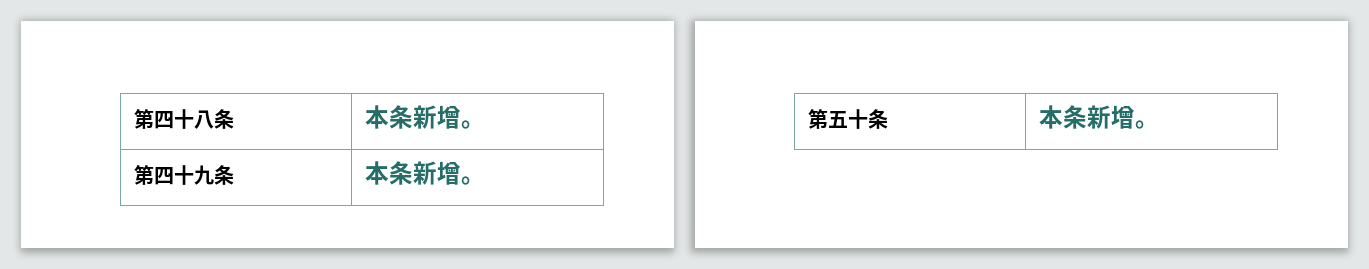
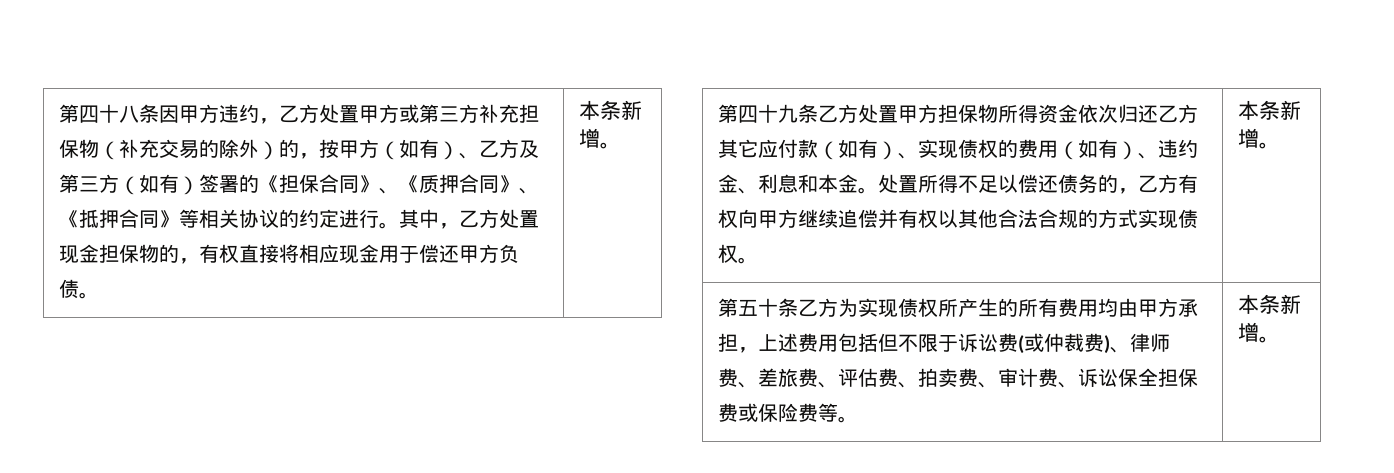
(234, 119) none -> [158,104,539,124] [58,139,539,160] [58,174,539,195] [58,209,539,229] [58,244,519,264] [58,279,99,299] 因甲方违约，乙方处置甲方或第三方补充担保物（补充交易的除外）的，按甲方（如有）、乙方及第三方（如有）签署的《担保合同》、《质押合同》、《抵押合同》等相关协议的约定进行。其中，乙方处置现金担保物的，有权直接将相应现金用于偿还甲方负债。
(234, 175) none -> [817,104,1198,124] [717,139,1198,160] [717,174,1198,194] [717,209,1198,229] [717,244,758,264] 乙方处置甲方担保物所得资金依次归还乙方其它应付款（如有）、实现债权的费用（如有）、违约金、利息和本金。处置所得不足以偿还债务的，乙方有权向甲方继续追偿并有权以其他合法合规的方式实现债权。
(888, 119) none -> [797,298,1198,318] [717,333,1170,354] [717,368,1198,388] [717,403,858,423] 乙方为实现债权所产生的所有费用均由甲方承担，上述费用包括但不限于诉讼费(或仲裁费)、律师费、差旅费、评估费、拍卖费、审计费、诉讼保全担保费或保险费等。

